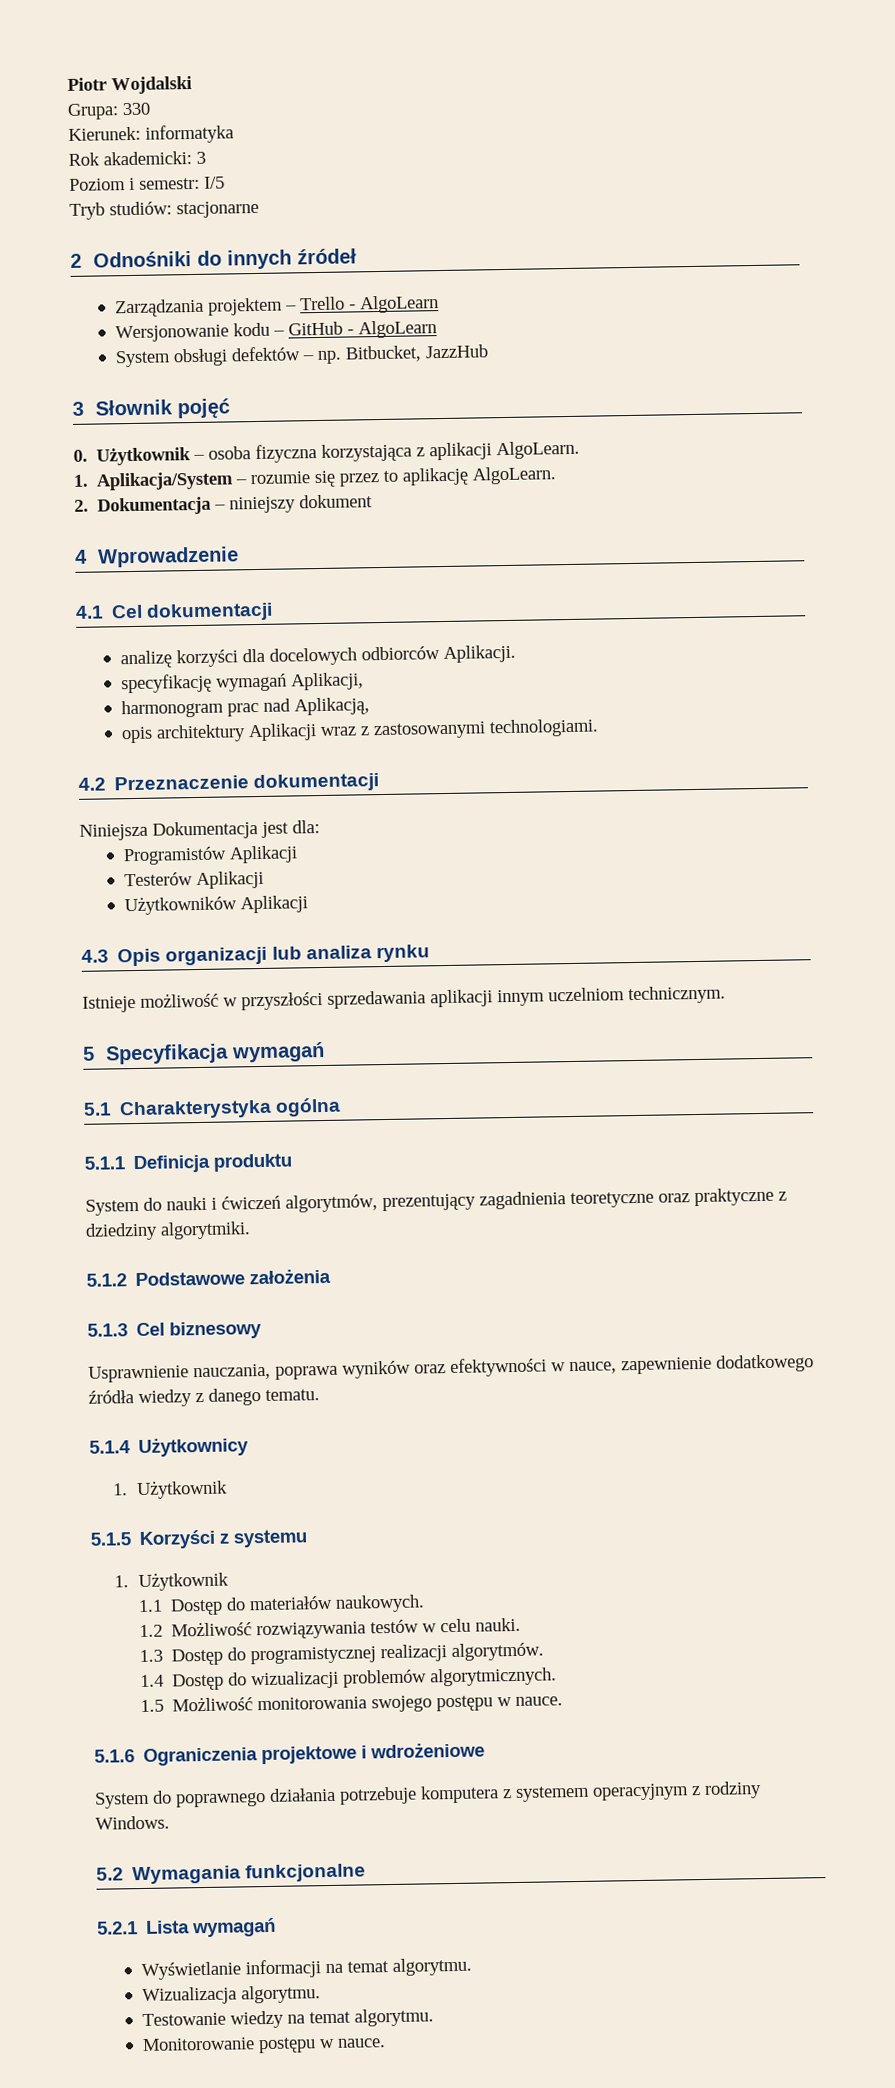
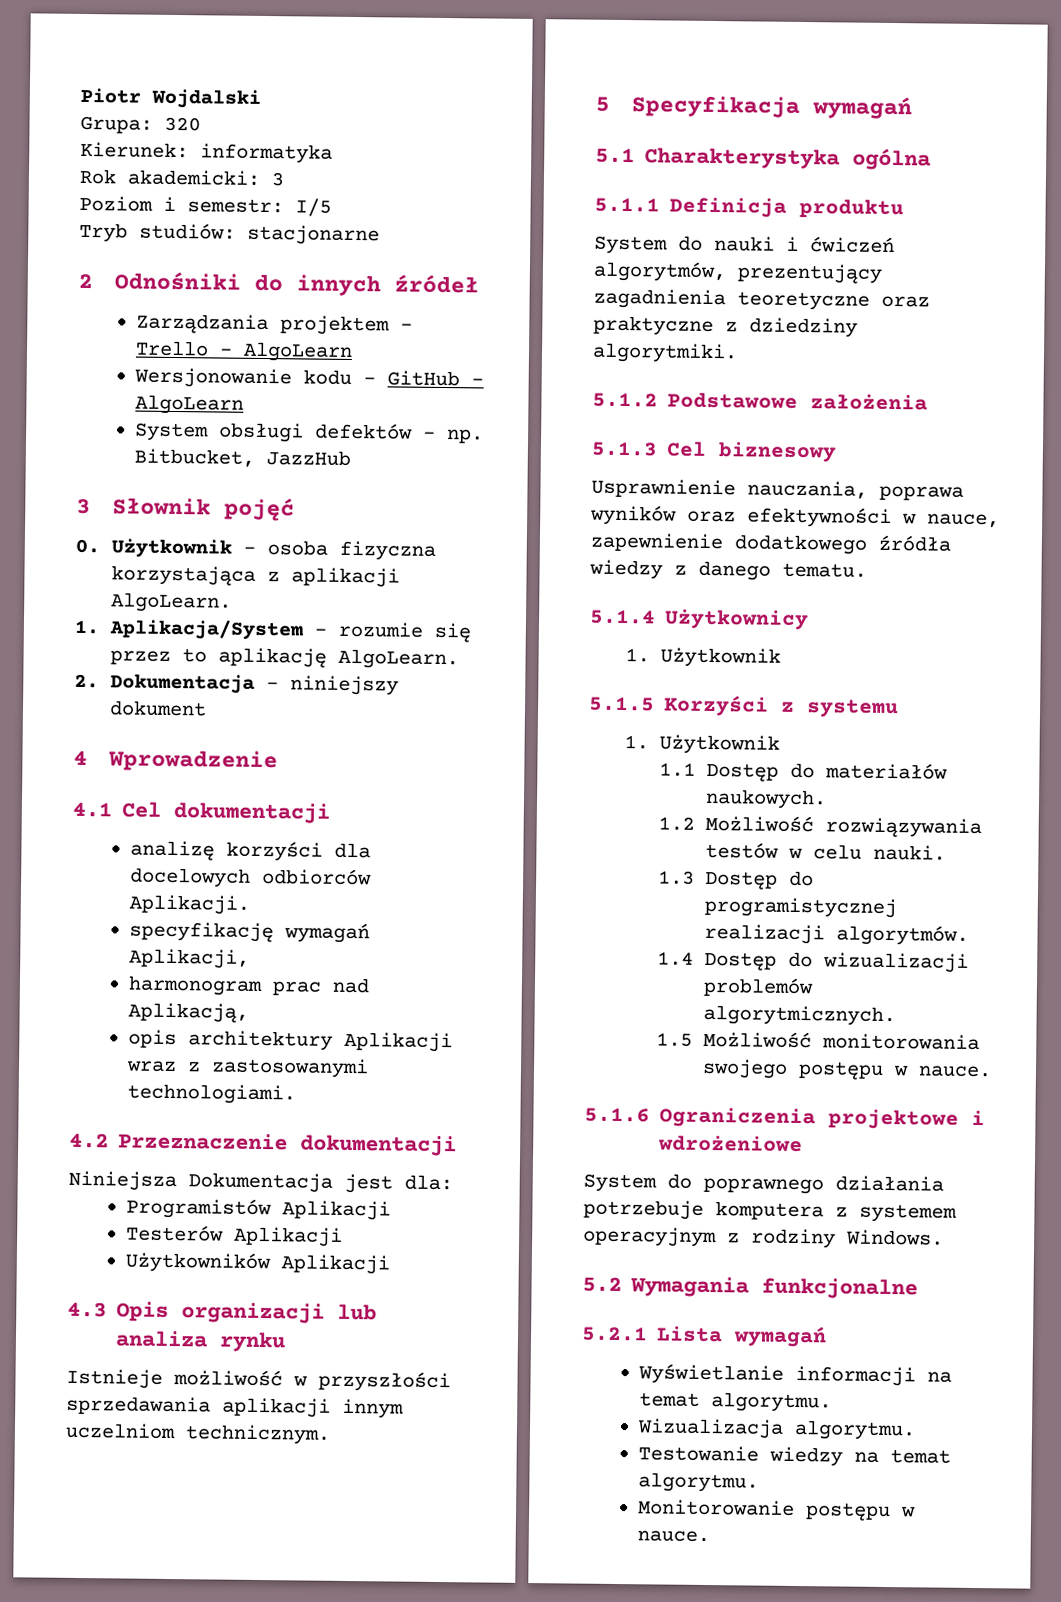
[122,102,151,116] 330 -> [164,116,201,132] 320

